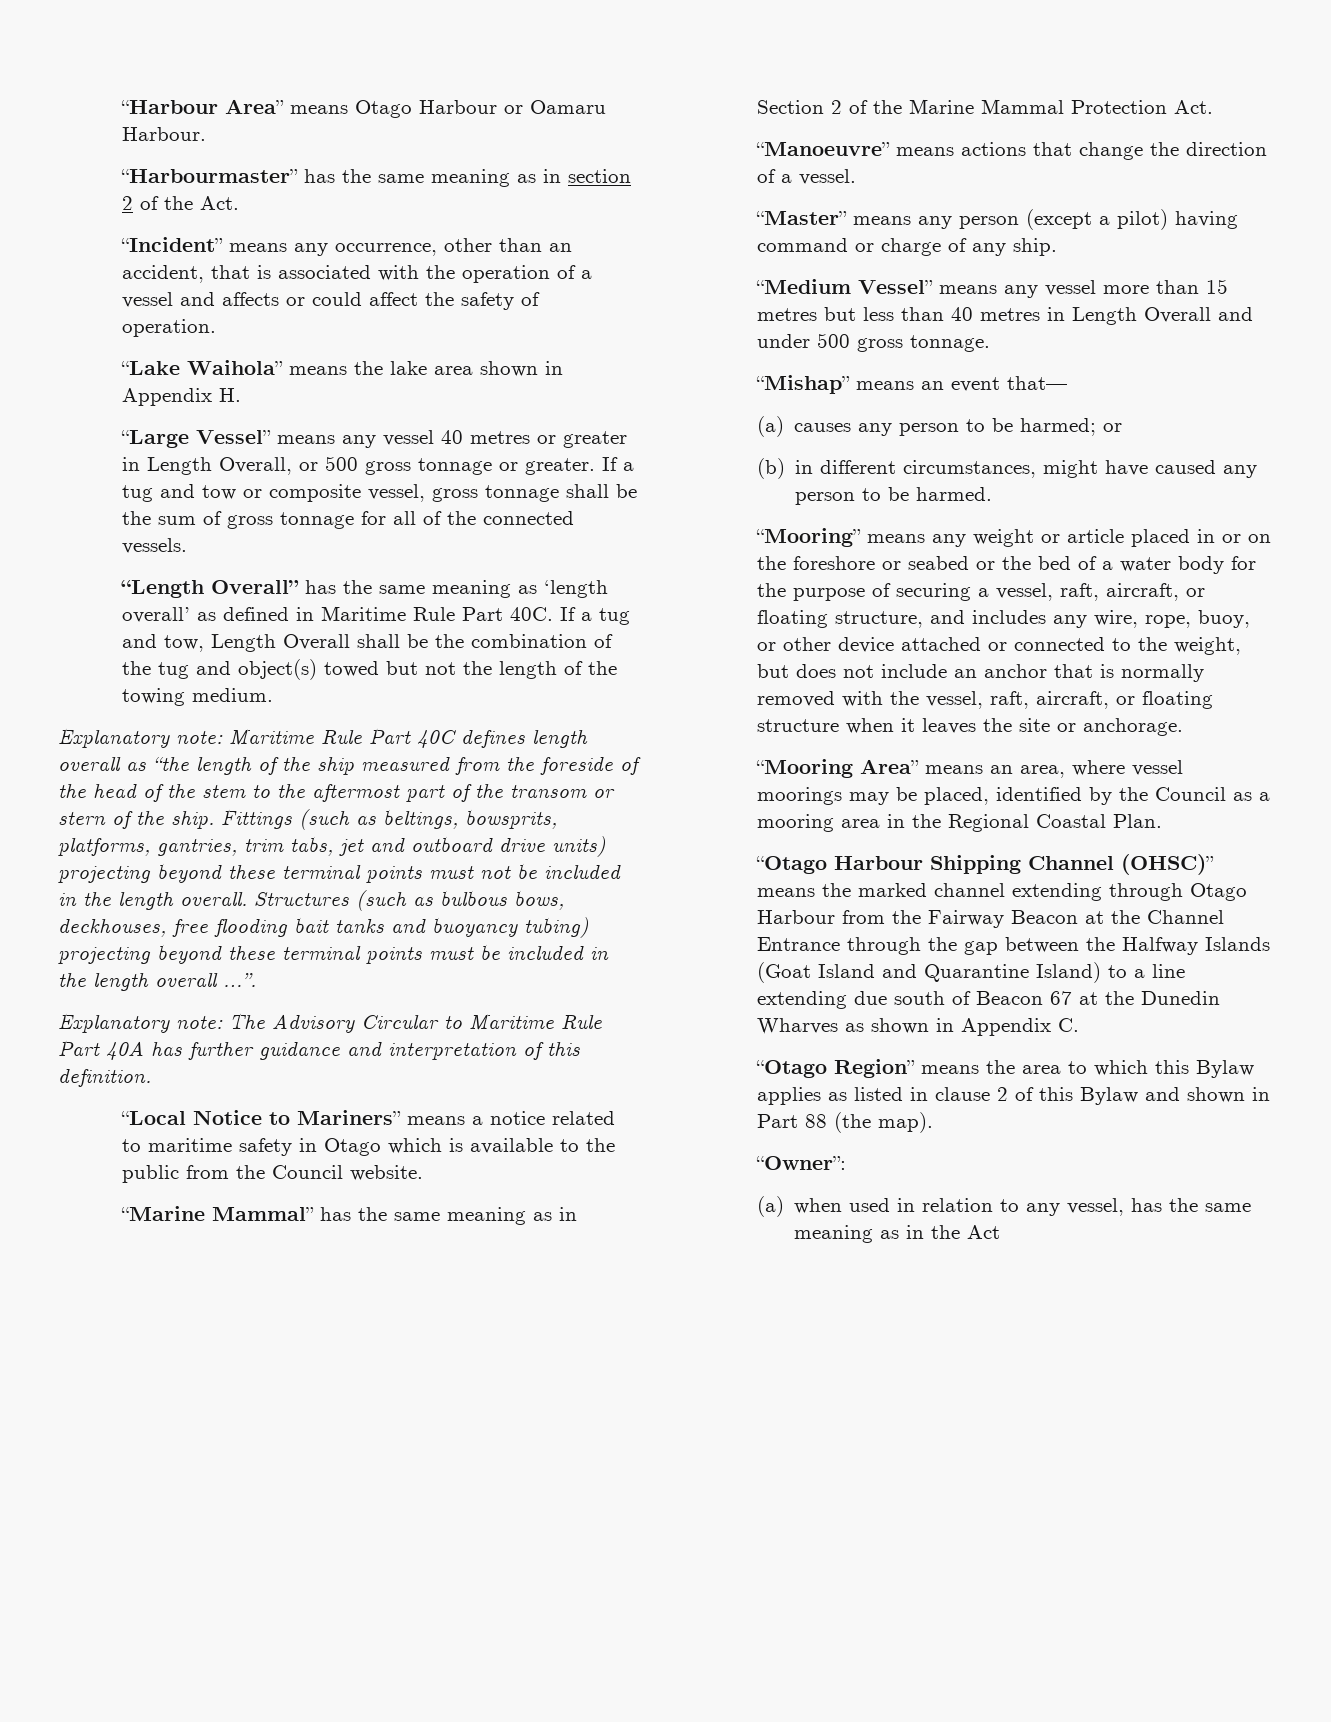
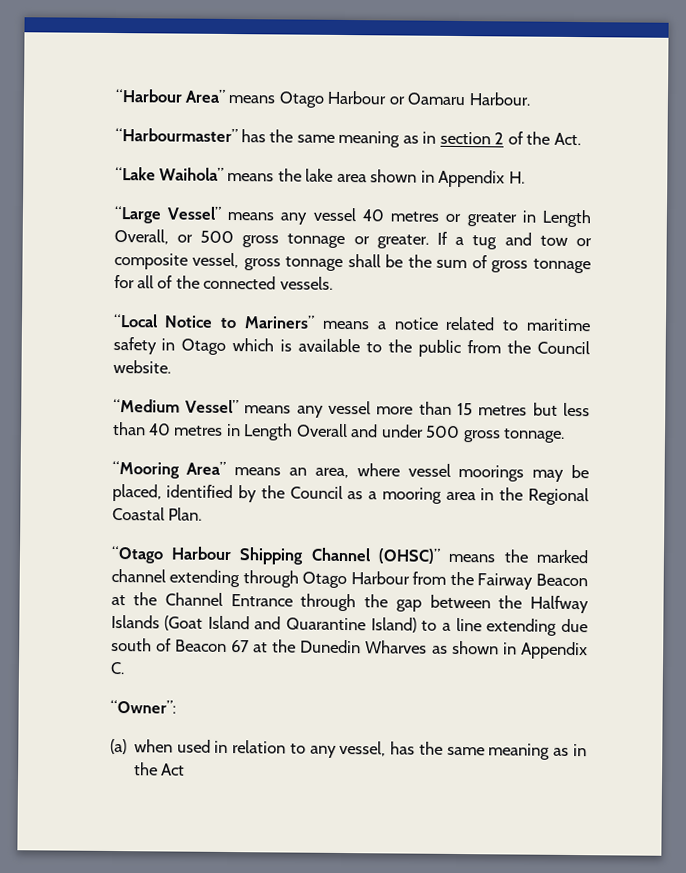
[120,237,572,256] [121,265,592,283] [121,292,540,310] [121,319,216,337] // “Incident” means any occurrence, other than an accident, that is associated with the operation of a vessel and affects or could affect the safety of operation. -> (581, 139) none
[120,580,608,598] [121,606,630,625] [121,634,613,652] [121,659,617,680] [121,688,273,706] [58,728,588,748] [58,756,641,775] [58,783,615,802] [58,809,557,830] [58,836,606,857] [58,863,621,883] [58,890,564,911] [58,917,589,938] [58,944,609,964] [58,972,256,991] [58,1013,602,1033] [58,1040,580,1060] [58,1068,151,1087] // “Length Overall” has the same meaning as ‘length overall’ as defined in Maritime Rule Part 40C. If a tug and tow, Length Overall shall be the combination of the tug and object(s) towed but not the length of the towing medium. // Explanatory note: Maritime Rule Part 40C defines length overall as “the length of the ship measured from the foreside of the head of the stem to the aftermost part of the transom or stern of the ship. Fittings (such as beltings, bowsprits, platforms, gantries, trim tabs, jet and outboard drive units) projecting beyond these terminal points must not be included in the length overall. Structures (such as bulbous bows, deckhouses, free flooding bait tanks and buoyancy tubing) projecting beyond these terminal points must be included in the length overall …”. // Explanatory note: The Advisory Circular to Maritime Rule Part 40A has further guidance and interpretation of this definition. -> (333, 283) none
[120,1206,577,1225] [756,99,1213,114] [755,142,1267,160] [756,169,856,185] [755,209,1238,230] [756,238,1057,256] // “Marine Mammal” has the same meaning as in Section 2 of the Marine Mammal Protection Act. // “Manoeuvre” means actions that change the direction of a vessel. // “Master” means any person (except a pilot) having command or charge of any ship. -> (171, 366) none
[755,375,1067,394] [756,416,1123,437] [756,458,1258,479] [795,487,993,505] [755,528,1271,547] [756,556,1256,574] [756,583,1205,601] [756,610,1250,628] [756,637,1241,655] [756,664,1204,682] [756,691,1213,709] [756,718,1183,736] // “Mishap” means an event that— // (a) causes any person to be harmed; or // (b) in different circumstances, might have caused any person to be harmed. // “Mooring” means any weight or article placed in or on the foreshore or seabed or the bed of a water body for the purpose of securing a vessel, raft, aircraft, or floating structure, and includes any wire, rope, buoy, or other device attached or connected to the weight, but does not include an anchor that is normally removed with the vessel, raft, aircraft, or floating structure when it leaves the site or anchorage. -> (566, 435) none
[755,1059,1254,1078] [756,1087,1270,1105] [756,1112,933,1133] // “Otago Region” means the area to which this Bylaw applies as listed in clause 2 of this Bylaw and shown in Part 88 (the map). -> (125, 668) none

